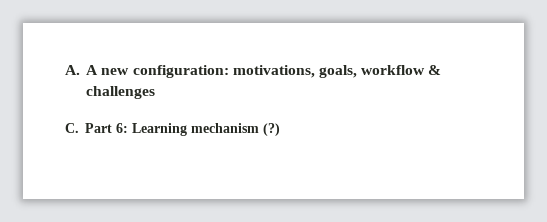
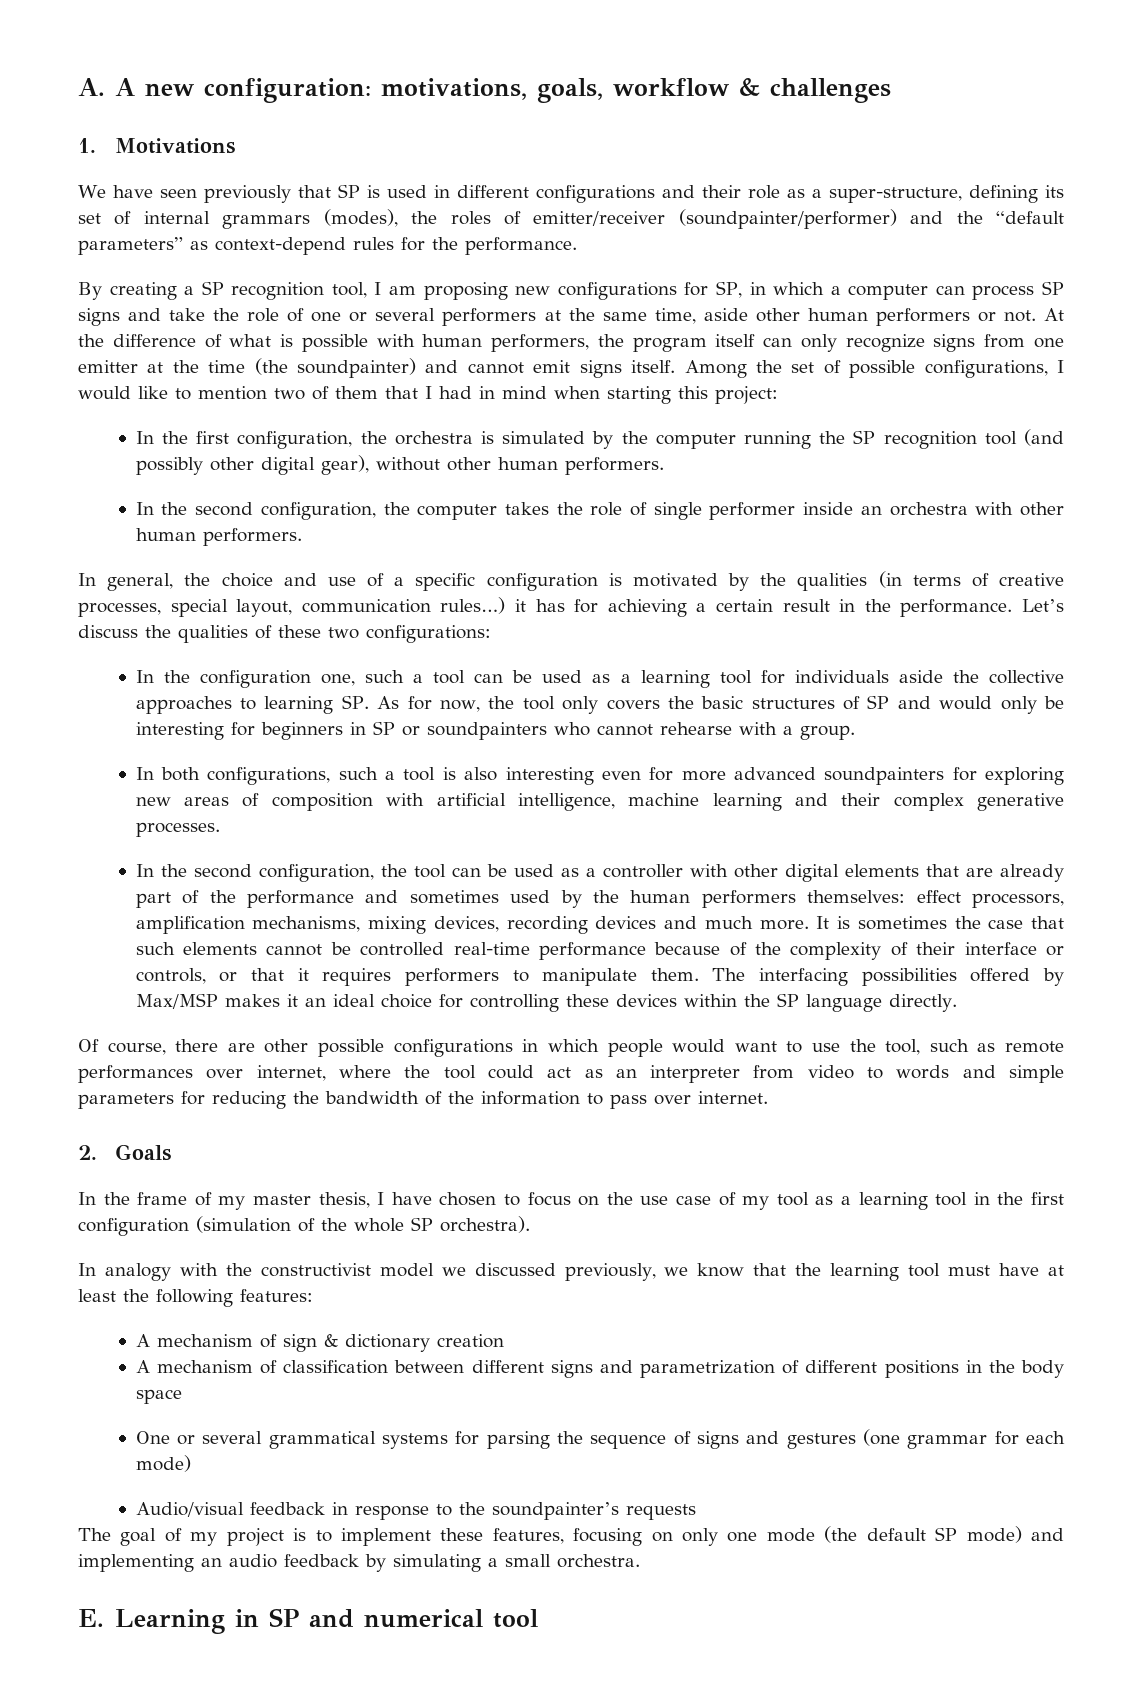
[65,123,281,136] C. Part 6: Learning mechanism (?) -> [78,138,235,154] [78,184,1064,203] [78,209,1064,229] [78,237,577,255] [78,281,1064,300] [78,308,1064,326] [78,334,1064,352] [78,358,1064,378] [78,386,778,404] [135,429,1064,449] [135,455,664,475] [135,502,1064,520] [135,528,302,546] [78,571,1064,591] [78,597,1065,617] [78,625,491,643] [135,670,1065,688] [135,695,1064,714] [135,721,855,740] [135,767,1064,785] [135,793,1065,811] [135,822,220,837] [135,864,1065,882] [135,890,1064,908] [135,916,1064,934] [135,942,1064,960] [135,968,1065,986] [135,993,957,1012] [78,1039,1064,1057] [78,1065,1064,1083] [78,1091,768,1109] [78,1144,171,1161] [78,1192,1065,1210] [78,1216,530,1236] [78,1263,1064,1281] [78,1289,313,1307] [135,1334,504,1352] [135,1360,1064,1378] [135,1389,182,1404] [135,1429,1065,1449] [135,1455,191,1472] [135,1502,696,1520] [78,1526,1065,1546] [78,1554,640,1572] [78,1608,538,1634] 1. Motivations // We have seen previously that SP is used in different configurations and their role as a super-structure, defining its set of internal grammars (modes), the roles of emitter/receiver (soundpainter/performer) and the “default parameters” as context-depend rules for the performance. // By creating a SP recognition tool, I am proposing new configurations for SP, in which a computer can process SP signs and take the role of one or several performers at the same time, aside other human performers or not. At the difference of what is possible with human performers, the program itself can only recognize signs from one emitter at the time (the soundpainter) and cannot emit signs itself. Among the set of possible configurations, I would like to mention two of them that I had in mind when starting this project: // In the first configuration, the orchestra is simulated by the computer running the SP recognition tool (and possibly other digital gear), without other human performers. // In the second configuration, the computer takes the role of single performer inside an orchestra with other human performers. // In general, the choice and use of a specific configuration is motivated by the qualities (in terms of creative processes, special layout, communication rules…) it has for achieving a certain result in the performance. Let’s discuss the qualities of these two configurations: // In the configuration one, such a tool can be used as a learning tool for individuals aside the collective approaches to learning SP. As for now, the tool only covers the basic structures of SP and would only be interesting for beginners in SP or soundpainters who cannot rehearse with a group. // In both configurations, such a tool is also interesting even for more advanced soundpainters for exploring new areas of composition with artificial intelligence, machine learning and their complex generative processes. // In the second configuration, the tool can be used as a controller with other digital elements that are already part of the performance and sometimes used by the human performers themselves: effect processors, amplification mechanisms, mixing devices, recording devices and much more. It is sometimes the case that such elements cannot be controlled real-time performance because of the complexity of their interface or controls, or that it requires performers to manipulate them. The interfacing possibilities offered by Max/MSP makes it an ideal choice for controlling these devices within the SP language directly. // Of course, there are other possible configurations in which people would want to use the tool, such as remote performances over internet, where the tool could act as an interpreter from video to words and simple parameters for reducing the bandwidth of the information to pass over internet. // 2. Goals // In the frame of my master thesis, I have chosen to focus on the use case of my tool as a learning tool in the first configuration (simulation of the whole SP orchestra). // In analogy with the constructivist model we discussed previously, we know that the learning tool must have at least the following features: // A mechanism of sign & dictionary creation // A mechanism of classification between different signs and parametrization of different positions in the body space // One or several grammatical systems for parsing the sequence of signs and gestures (one grammar for each mode) // Audio/visual feedback in response to the soundpainter’s requests // The goal of my project is to implement these features, focusing on only one mode (the default SP mode) and implementing an audio feedback by simulating a small orchestra. // E. Learning in SP and numerical tool

